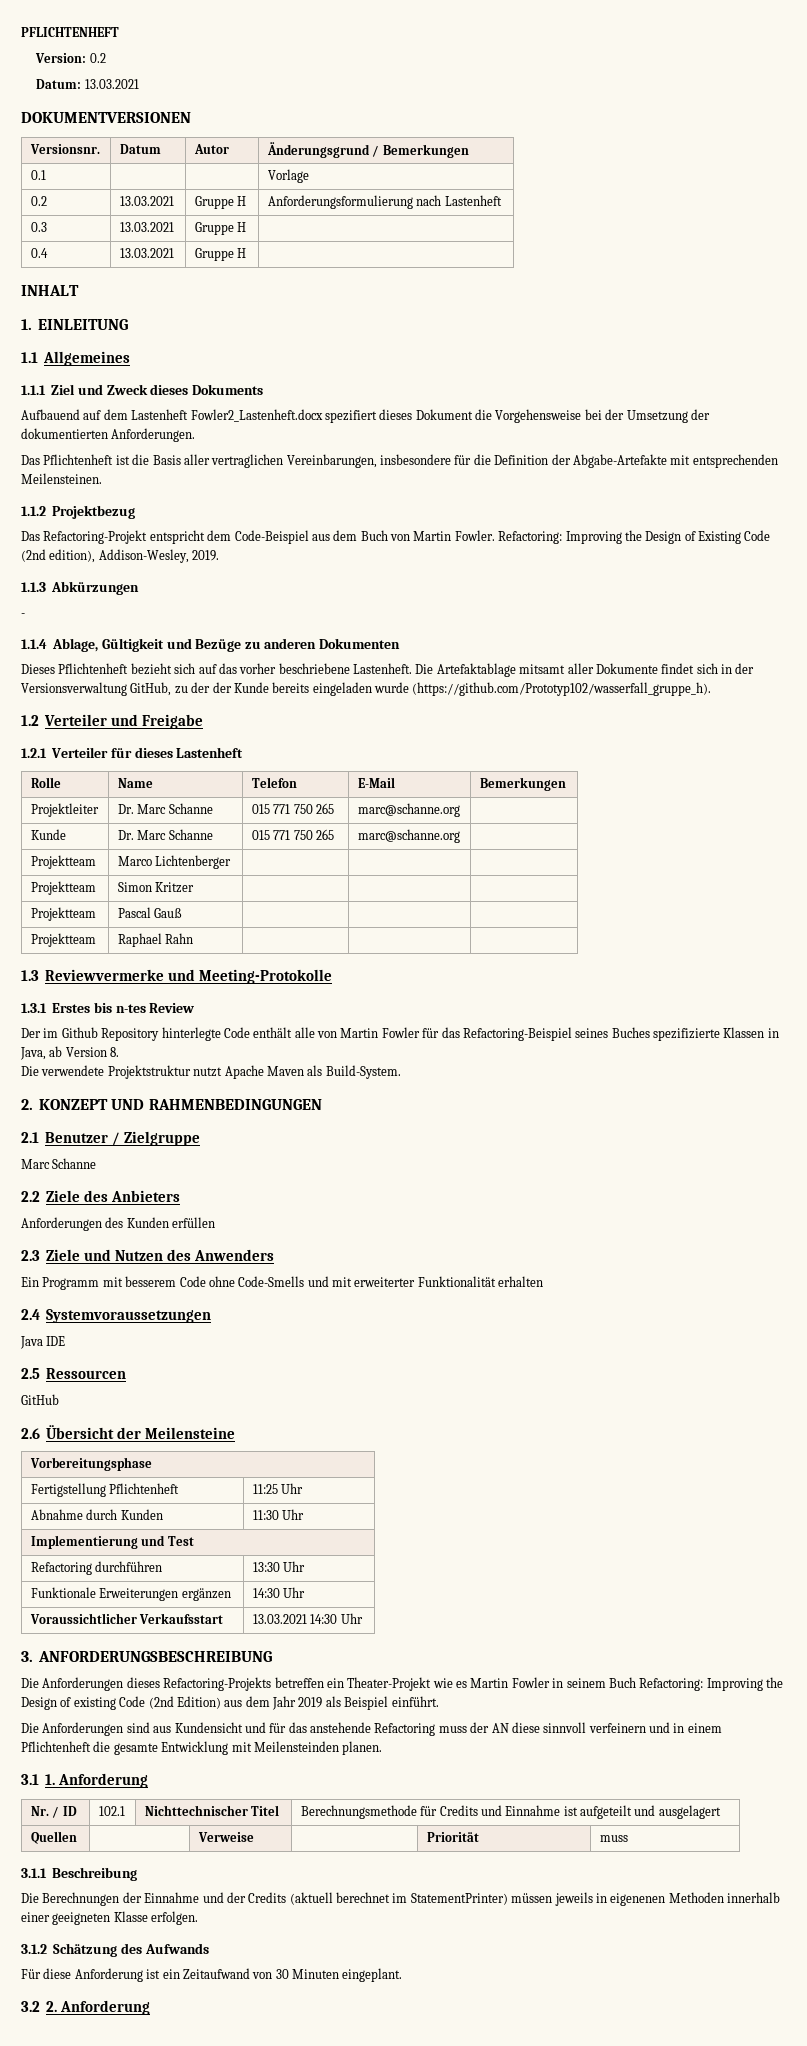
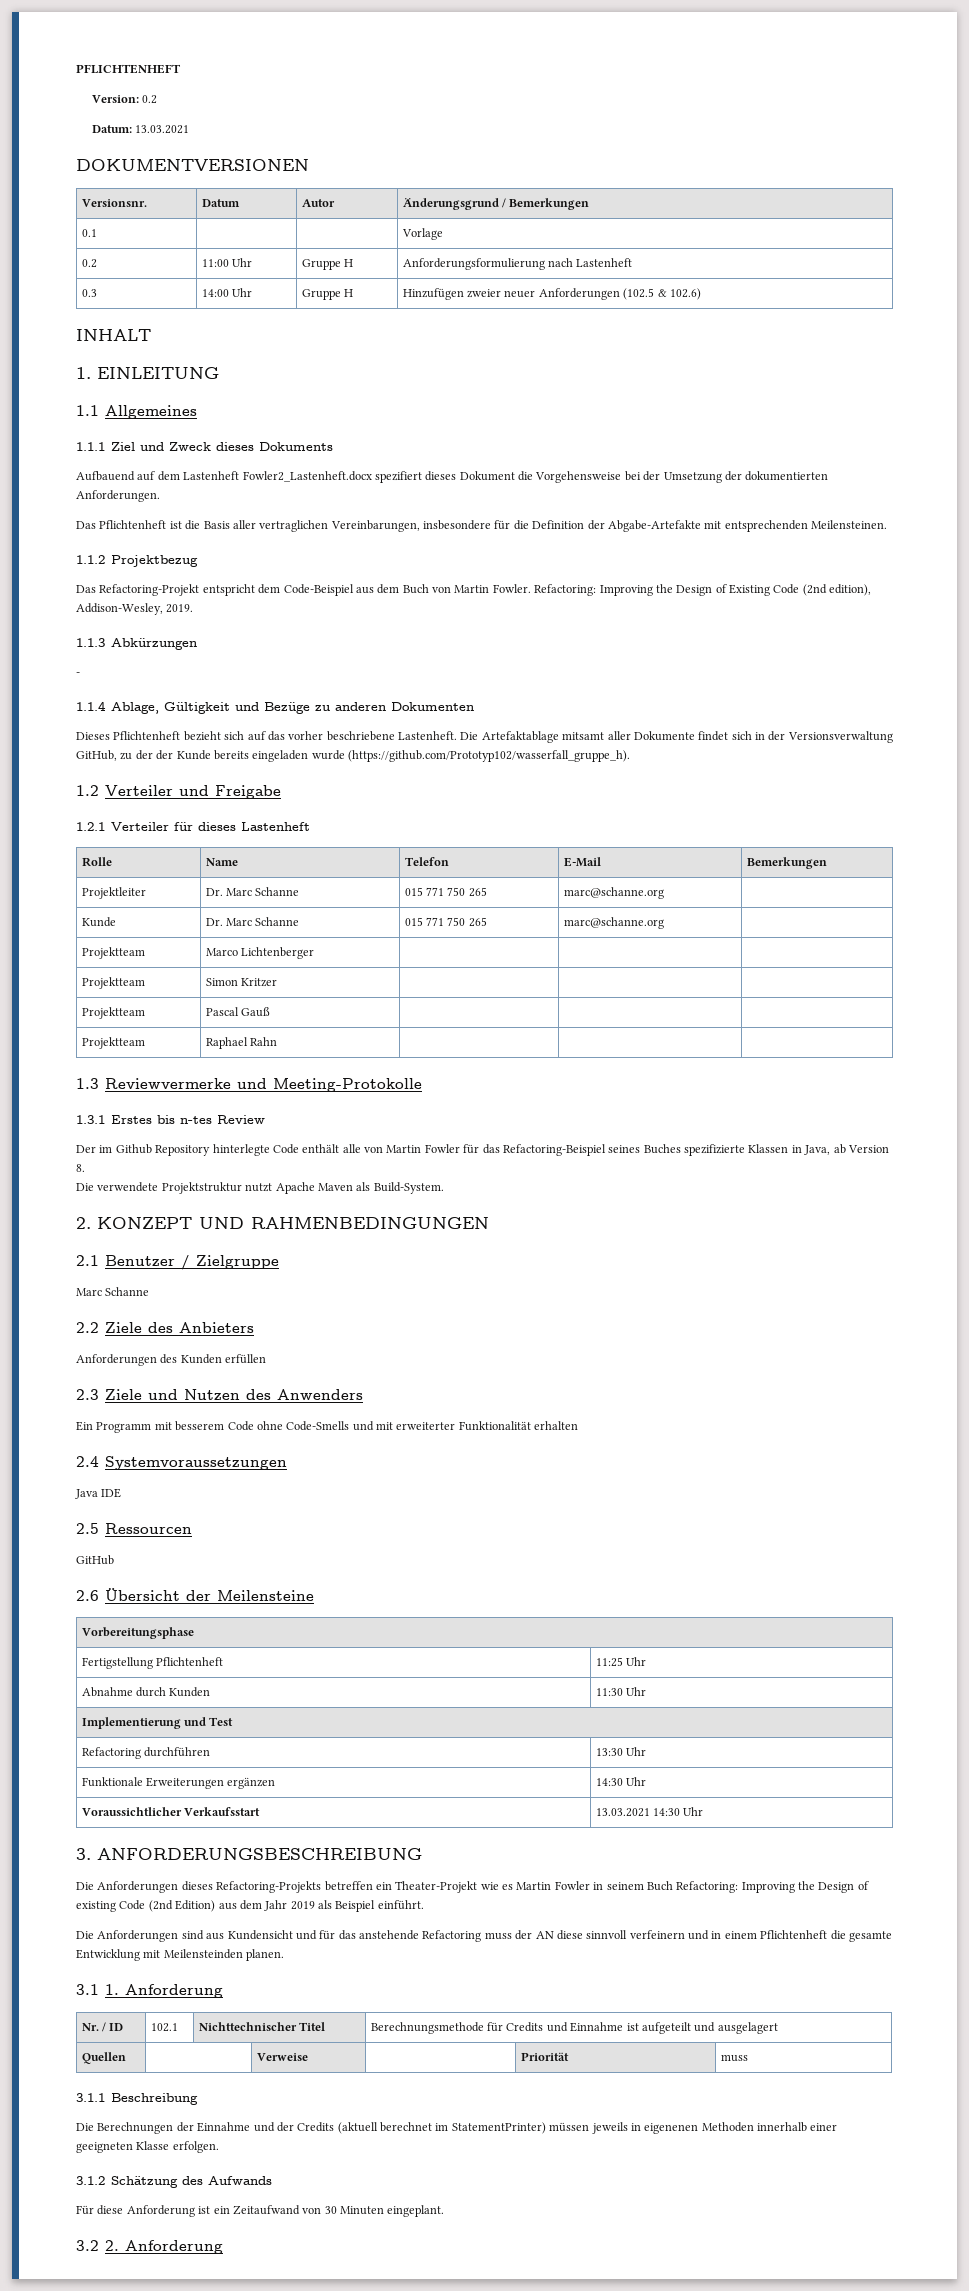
[119,196,174,206] 13.03.2021 -> [201,258,253,267] 11:00 Uhr
[119,222,174,232] [194,222,247,235] [30,248,48,258] [119,248,174,258] [194,248,247,261] 13.03.2021 | Gruppe H | // 0.4 | 13.03.2021 | Gruppe H | -> [201,288,253,297] [301,289,354,300] [402,288,701,300] 14:00 Uhr | Gruppe H | Hinzufügen zweier neuer Anforderungen (102.5 & 102.6)

